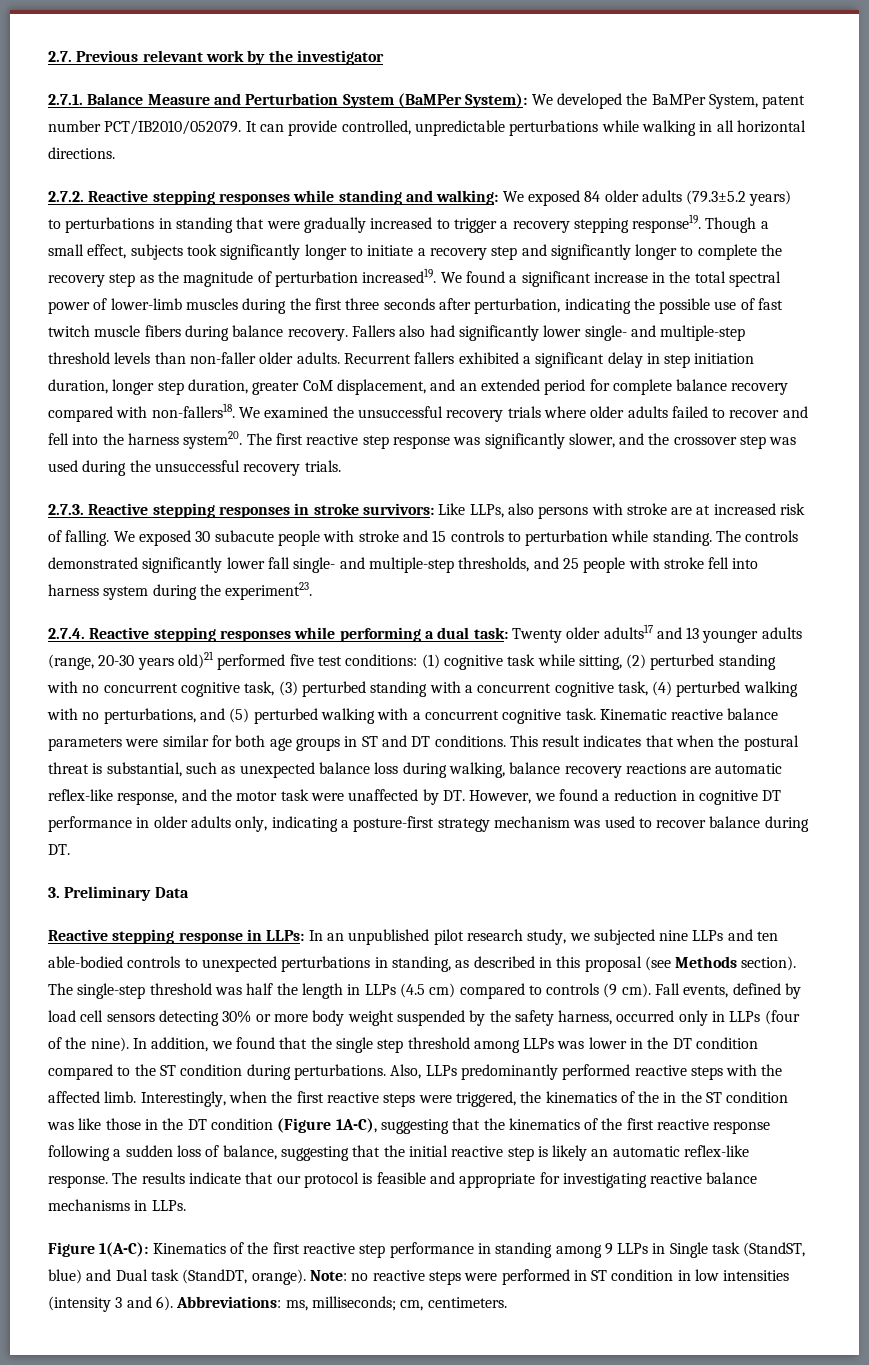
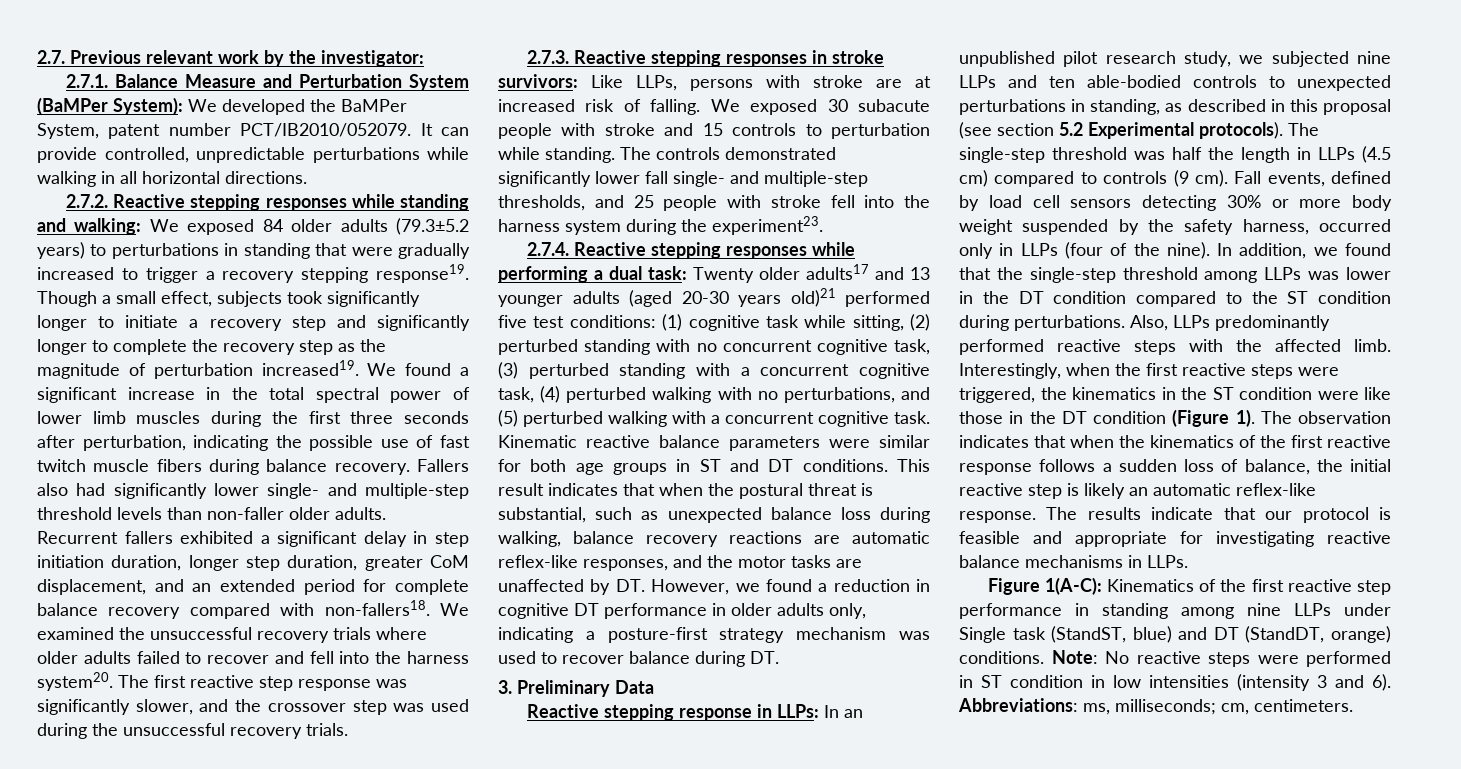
[296,50,384,65] investigator -> [321,50,424,67] investigator:
[110,298,182,310] lower-limb -> [37,411,126,424] lower limb
[507,503,534,515] also -> (677, 83) none
(759, 563) none -> [904,195,930,208] the
[48,654,94,670] (range, -> [629,290,672,307] (aged
[117,792,178,805] response, -> [583,559,668,571] responses,
[280,789,344,801] task were -> [791,555,862,568] tasks are
[675,956,797,971] Methods section). -> [997,122,1283,139] section 5.2 Experimental protocols).
[335,1037,404,1053] single step -> [1029,267,1116,283] single-step
[620,1091,660,1103] of the -> (1156, 393) none
[47,1122,74,1130] was -> [1317,391,1359,400] were
[335,1118,481,1134] 1A-C), suggesting that -> [1235,409,1391,427] [959,435,1114,448] 1). The observation indicates that when
[48,1145,110,1161] following -> [1039,459,1096,472] follows
[280,1145,381,1161] suggesting that -> (1310, 467) none
[604,1243,666,1255] 9 LLPs in -> [1247,603,1391,616] nine LLPs under
[115,1269,369,1285] Dual task (StandDT, orange). Note: no -> [1213,626,1391,643] [959,650,1129,664] DT (StandDT, orange) conditions. Note: No

